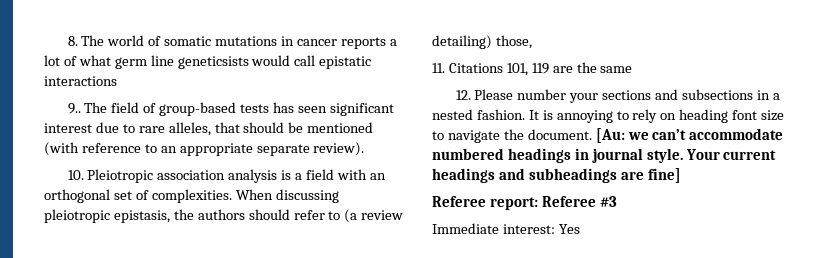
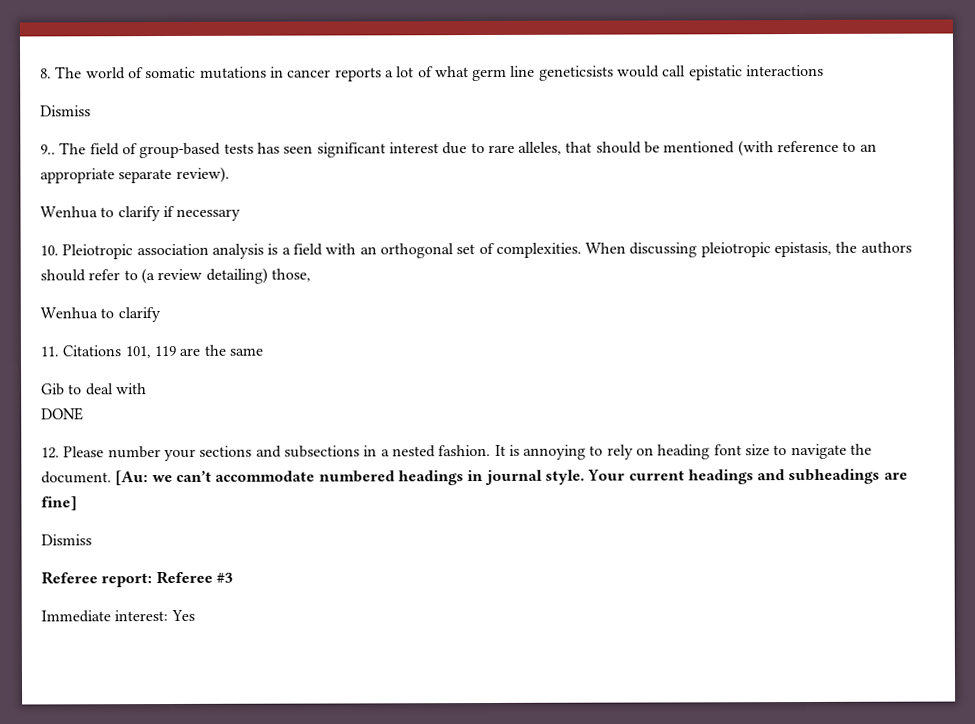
(117, 81) none -> [40,105,91,117] // Dismiss
(365, 149) none -> [40,205,242,222] // Wenhua to clarify if necessary
(532, 42) none -> [40,307,161,323] // Wenhua to clarify
(633, 69) none -> [41,383,147,396] [41,407,84,421] // Gib to deal with // DONE
(681, 175) none -> [41,534,92,546] // Dismiss

